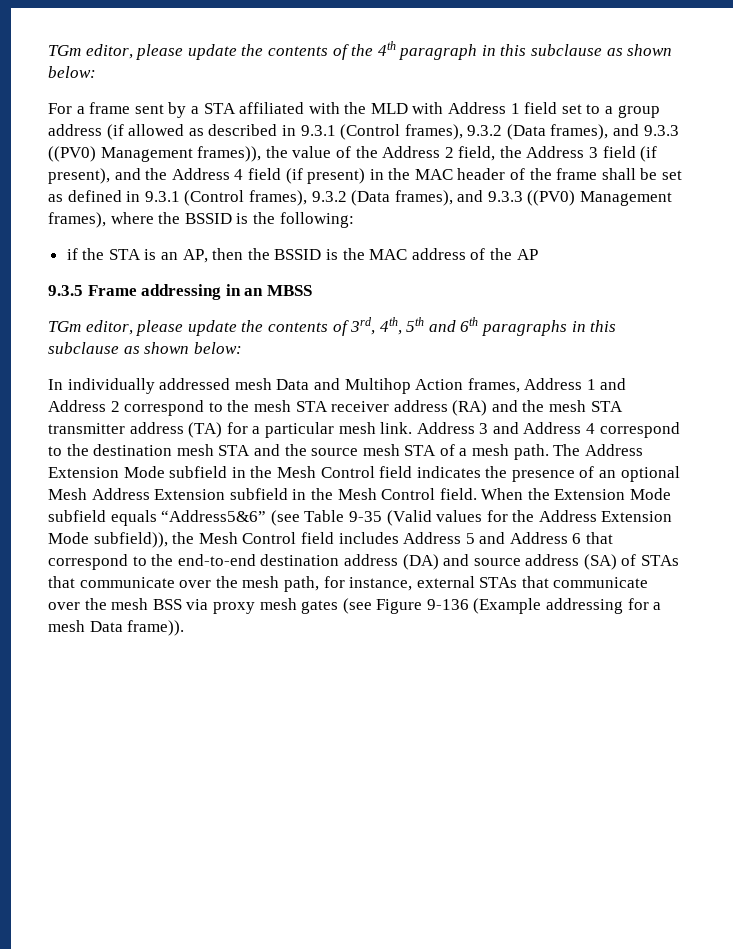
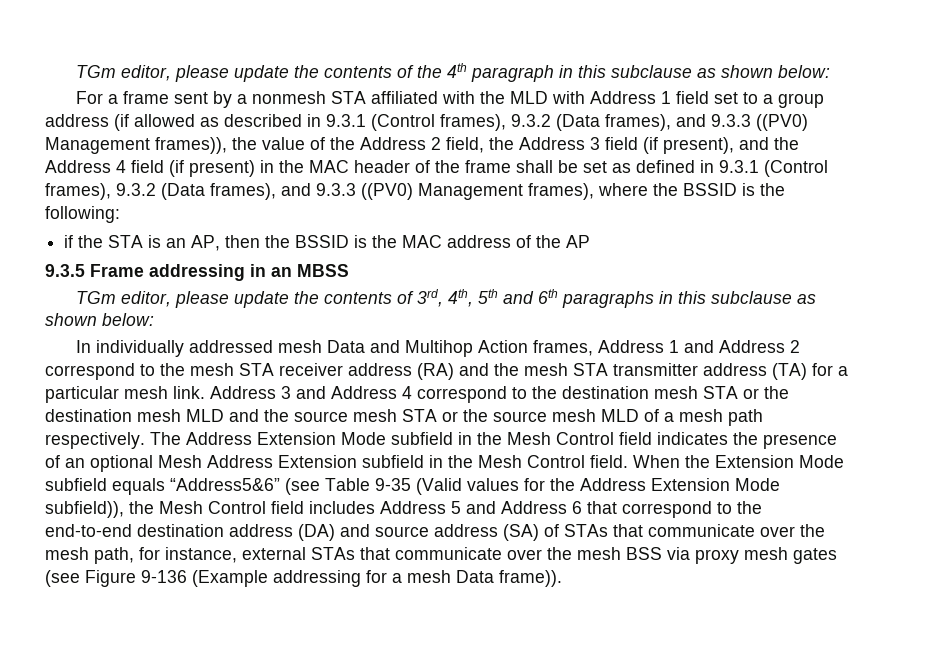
(199, 110) none -> [252,91,327,104] nonmesh
(251, 450) none -> [743,386,789,399] [45,409,224,422] or the destination mesh MLD
(437, 450) none -> [442,409,639,422] or the source mesh MLD
[513,444,549,460] path. -> [728,409,763,426] [45,432,145,449] path respectively.

